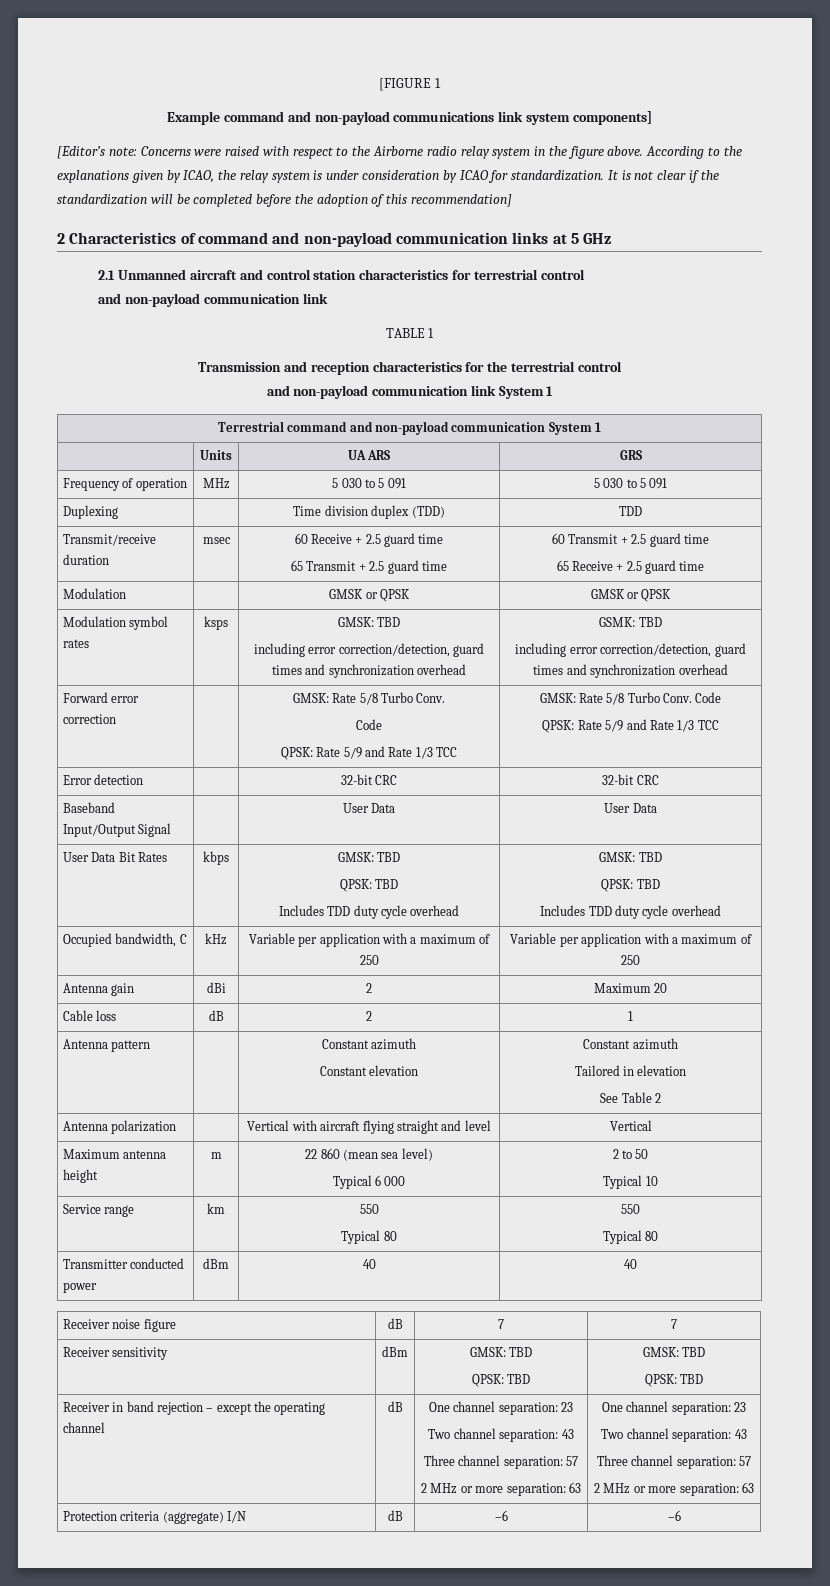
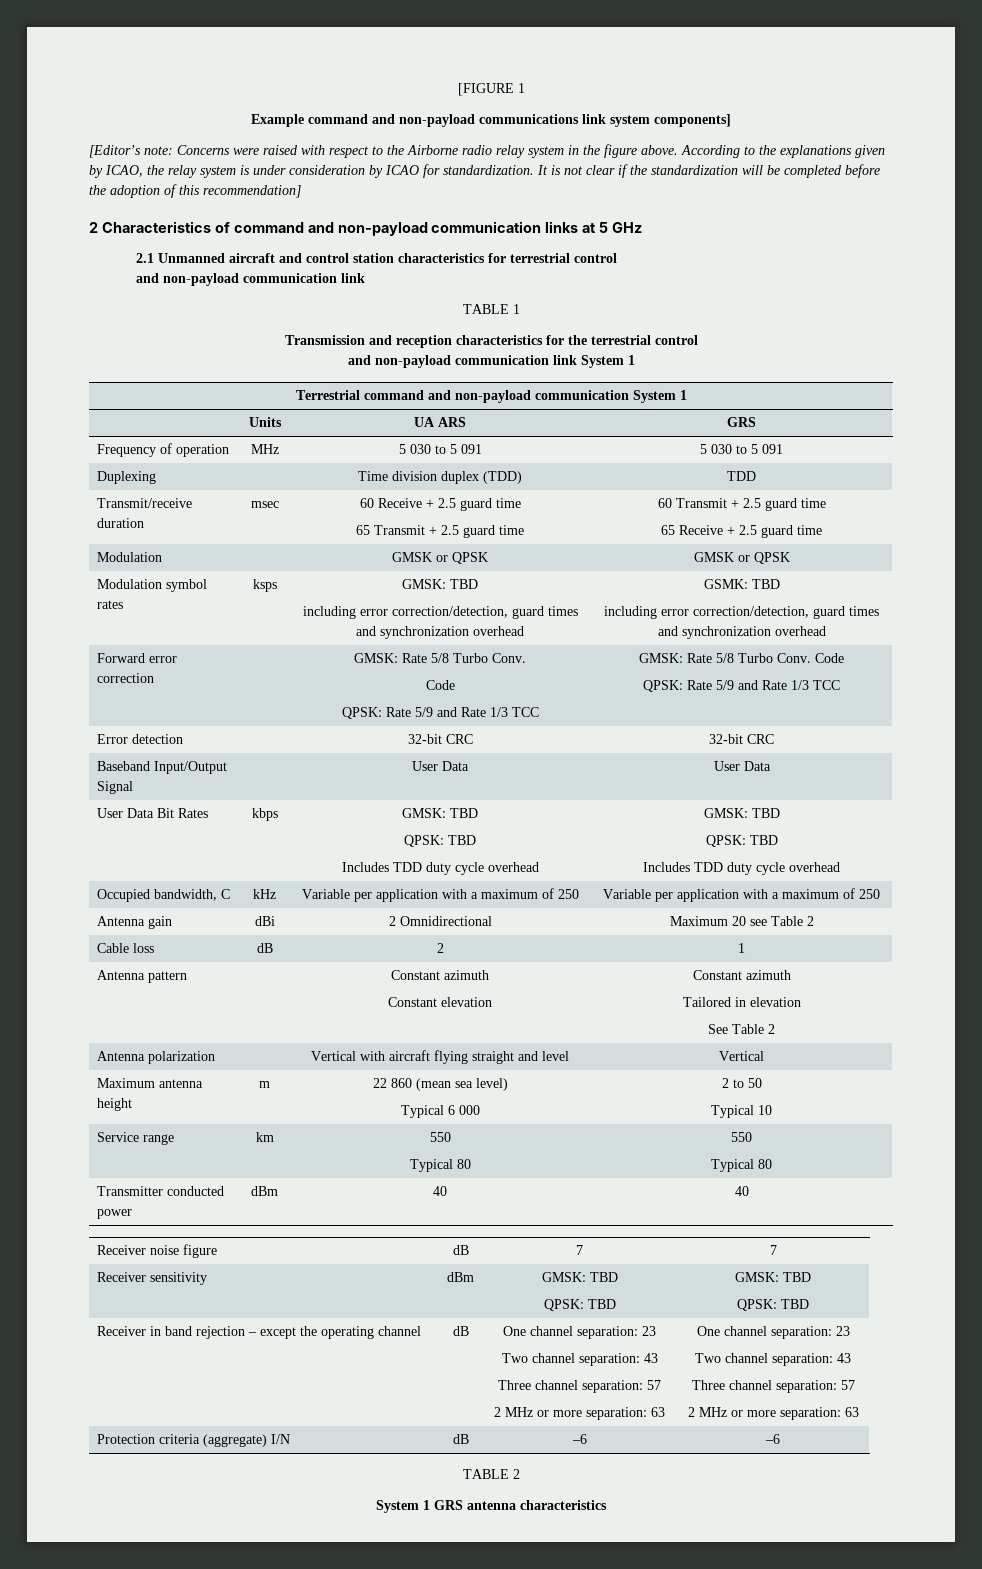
(372, 988) none -> [399,916,492,926] Omnidirectional
(668, 988) none -> [749,916,814,926] see Table 2
(681, 1515) none -> [462,1469,520,1479] [376,1500,607,1513] // TABLE 2 // System 1 GRS antenna characteristics

